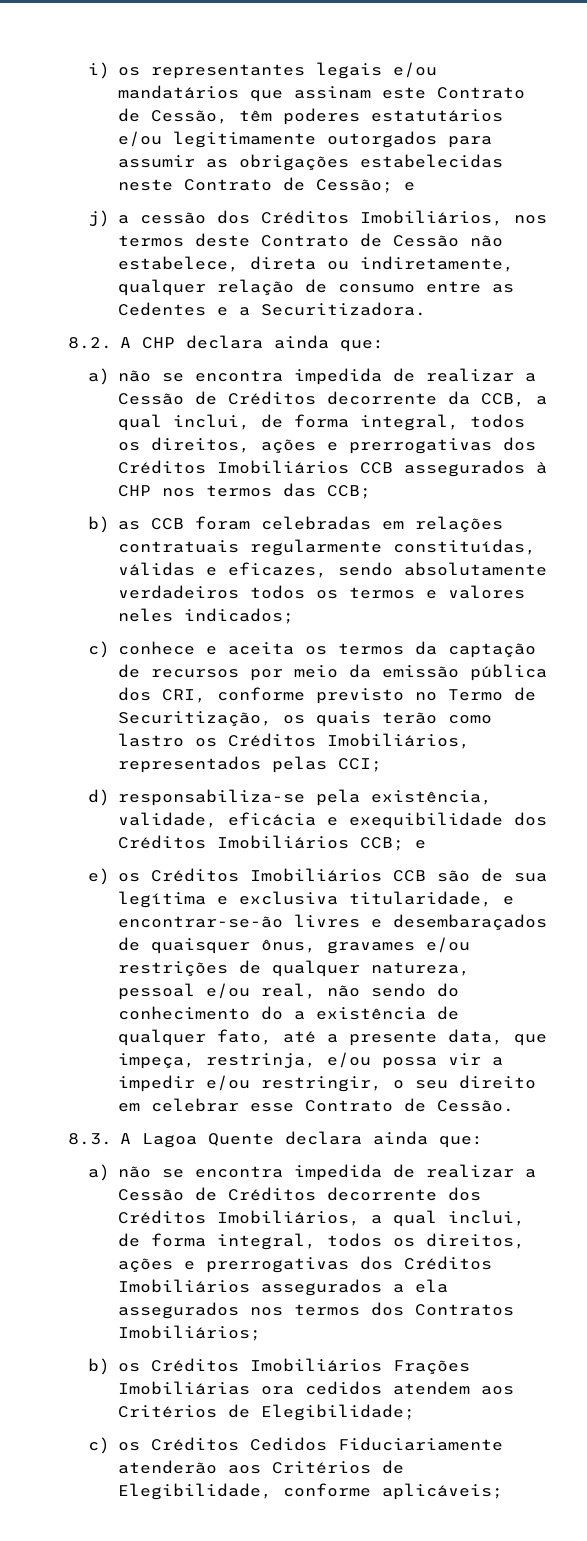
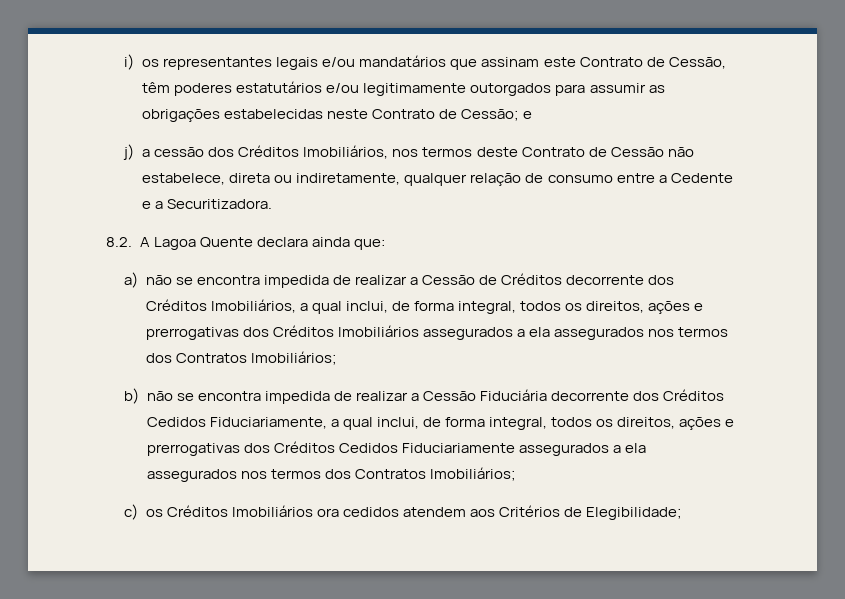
[491,284,514,293] [117,302,206,316] as Cedentes -> [658,173,733,183] a Cedente
[141,335,384,352] [87,368,536,385] [117,391,547,407] [117,414,525,431] [117,437,536,454] [117,460,547,477] [117,483,371,499] [87,516,503,533] [117,539,536,556] [117,562,547,578] [117,585,525,599] [117,608,294,624] [87,641,536,658] [117,664,547,681] [117,687,536,704] [117,711,492,727] [117,733,470,749] [117,756,382,773] [87,789,492,806] [117,812,547,829] [117,835,426,851] [87,868,547,885] [117,891,514,908] [117,914,547,931] [117,937,470,954] [117,960,470,977] [117,983,459,1000] [117,1006,459,1020] [117,1029,547,1046] [117,1052,503,1069] [117,1075,536,1092] [117,1098,514,1112] [68,1133,131,1145] CHP declara ainda que: // a) não se encontra impedida de realizar a Cessão de Créditos decorrente da CCB, a qual inclui, de forma integral, todos os direitos, ações e prerrogativas dos Créditos Imobiliários CCB assegurados à CHP nos termos das CCB; // b) as CCB foram celebradas em relações contratuais regularmente constituídas, válidas e eficazes, sendo absolutamente verdadeiros todos os termos e valores neles indicados; // c) conhece e aceita os termos da captação de recursos por meio da emissão pública dos CRI, conforme previsto no Termo de Securitização, os quais terão como lastro os Créditos Imobiliários, representados pelas CCI; // d) responsabiliza-se pela existência, validade, eficácia e exequibilidade dos Créditos Imobiliários CCB; e // e) os Créditos Imobiliários CCB são de sua legítima e exclusiva titularidade, e encontrar-se-ão livres e desembaraçados de quaisquer ônus, gravames e/ou restrições de qualquer natureza, pessoal e/ou real, não sendo do conhecimento do a existência de qualquer fato, até a presente data, que impeça, restrinja, e/ou possa vir a impedir e/ou restringir, o seu direito em celebrar esse Contrato de Cessão. // 8.3. A -> (150, 242) none
[117,1358,470,1375] [117,1381,250,1395] os Créditos Imobiliários Frações Imobiliárias -> [146,389,725,404] [146,417,735,430] [146,441,646,456] [146,467,516,482] [124,504,313,520] não se encontra impedida de realizar a Cessão Fiduciária decorrente dos Créditos Cedidos Fiduciariamente, a qual inclui, de forma integral, todos os direitos, ações e prerrogativas dos Créditos Cedidos Fiduciariamente assegurados a ela assegurados nos termos dos Contratos Imobiliários; // c) os Créditos Imobiliários
[87,1437,503,1454] [117,1460,404,1474] [117,1483,503,1500] // c) os Créditos Cedidos Fiduciariamente atenderão aos Critérios de Elegibilidade, conforme aplicáveis; -> (683, 513) none

